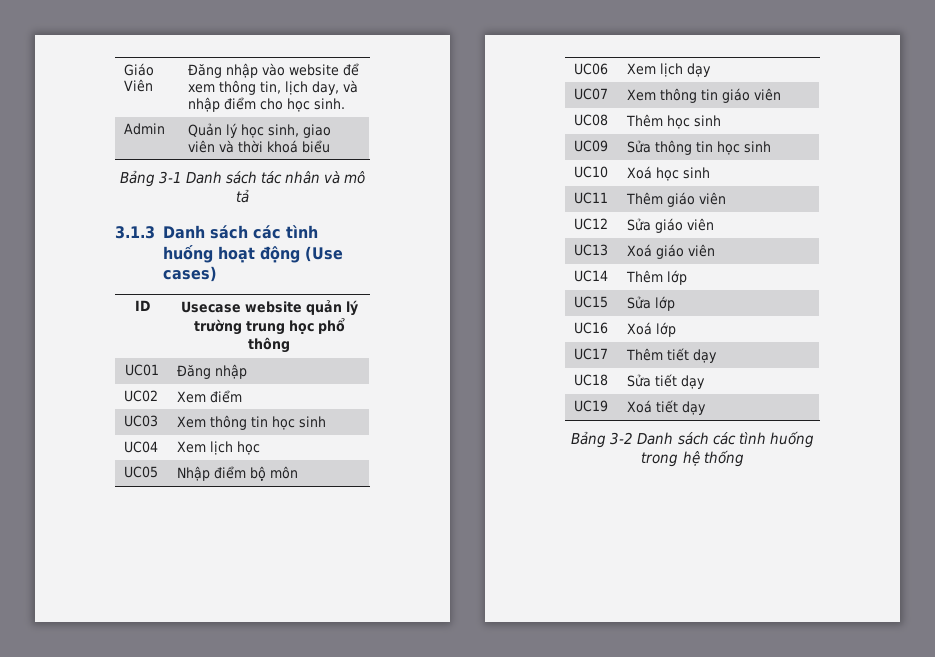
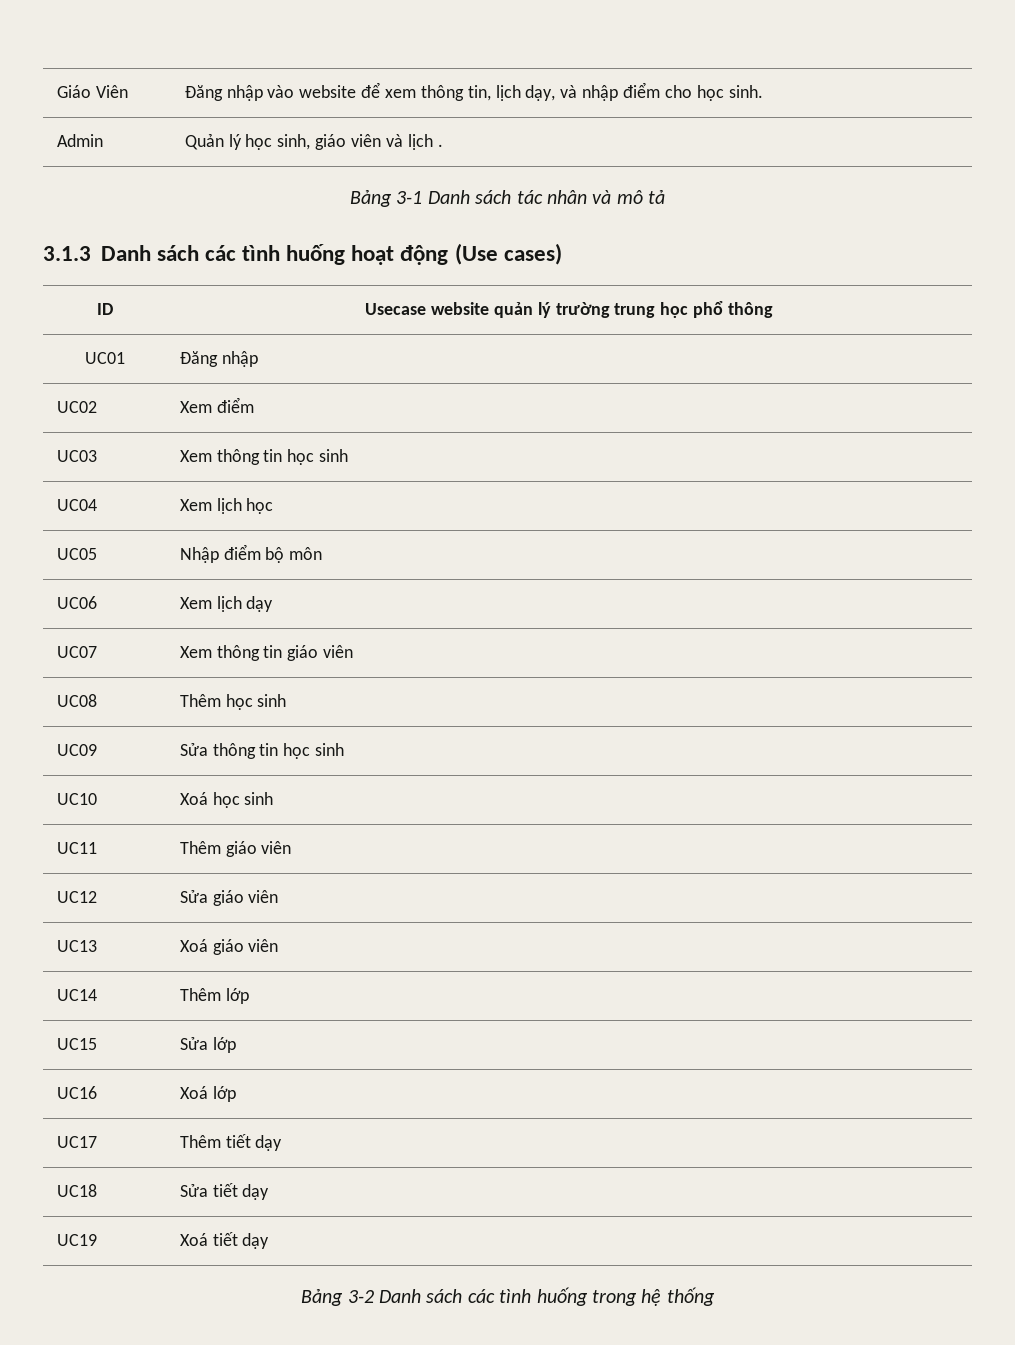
[312,81,340,95] day, -> [525,85,556,101] dạy,
[303,124,332,138] giao -> [315,134,347,150] giáo
[238,140,331,153] thời khoá biểu -> [407,134,443,150] lịch .

